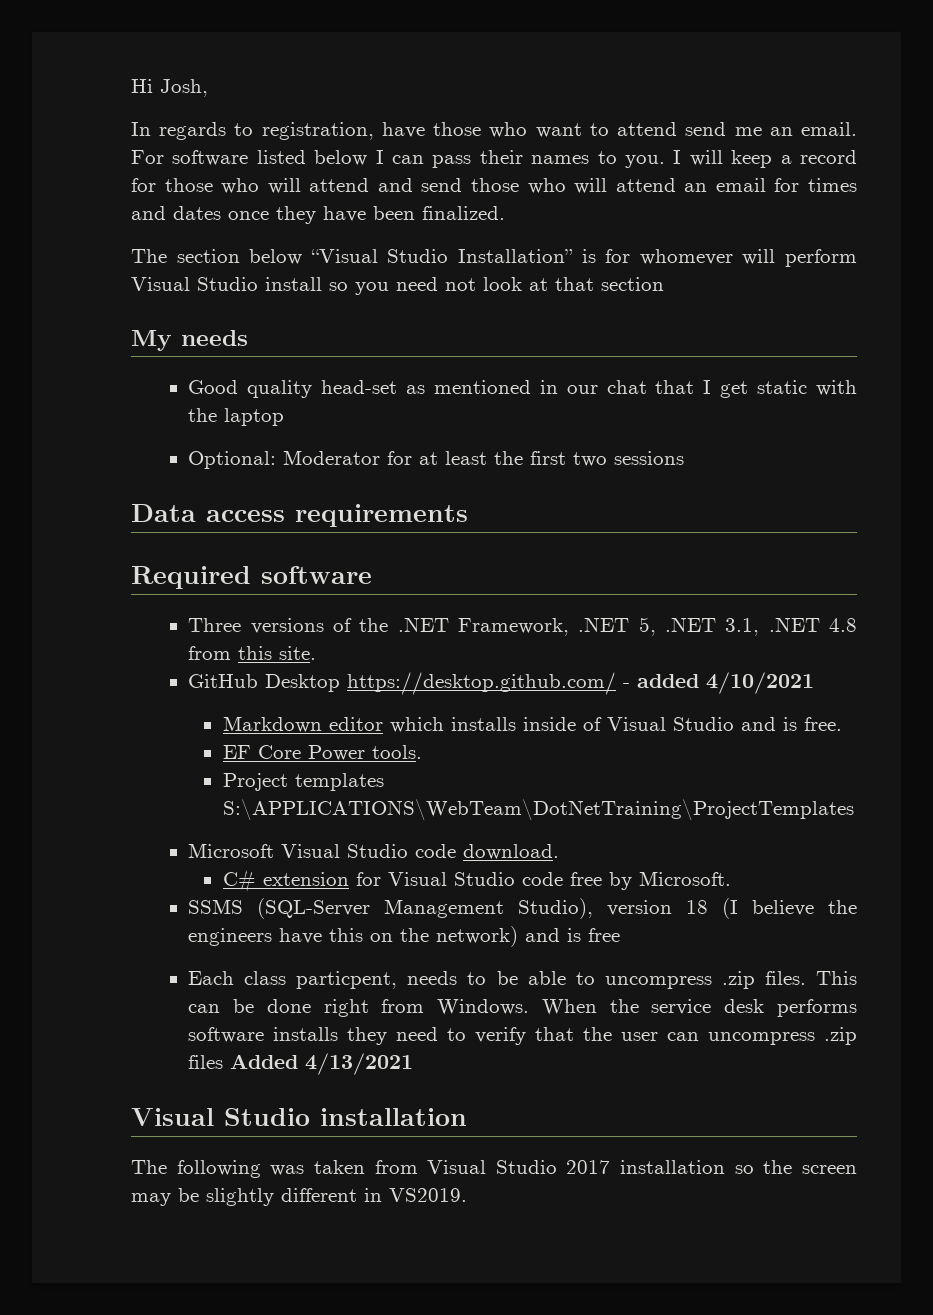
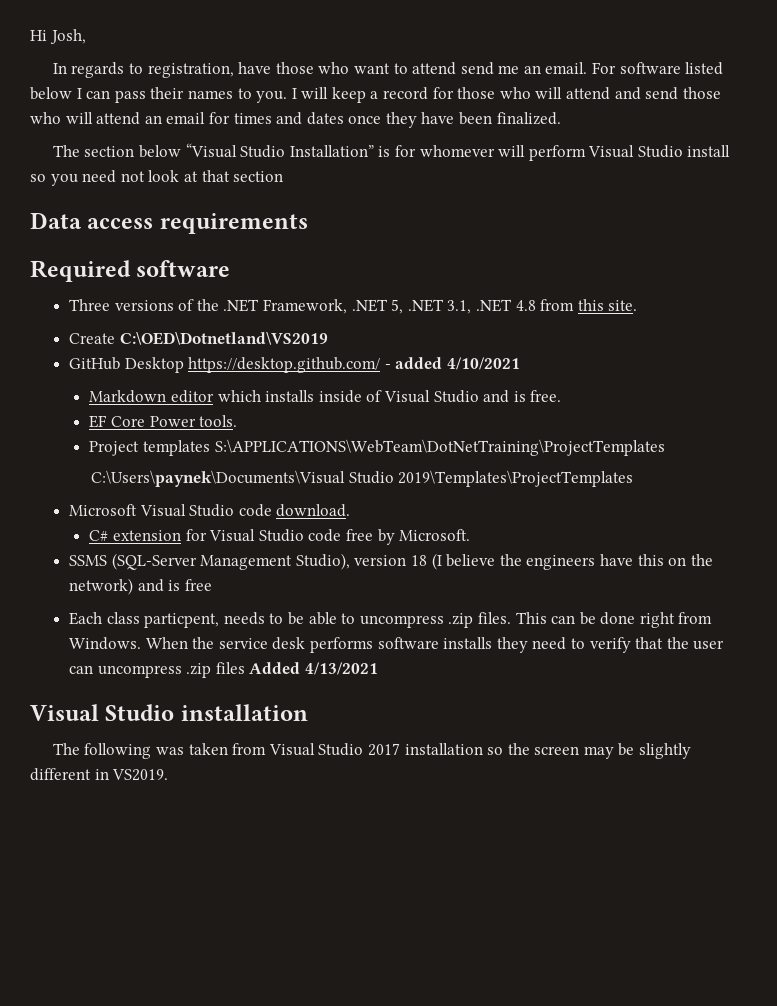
[131,330,248,351] [188,380,857,398] [188,408,285,426] [188,450,685,469] // My needs // Good quality head-set as mentioned in our chat that I get static with the laptop // Optional: Moderator for at least the first two sessions -> (284, 176) none
(317, 653) none -> [69,332,328,345] // Create C:\OED\Dotnetland\VS2019
(854, 810) none -> [91,470,634,487] // C:\Users\paynek\Documents\Visual Studio 2019\Templates\ProjectTemplates

